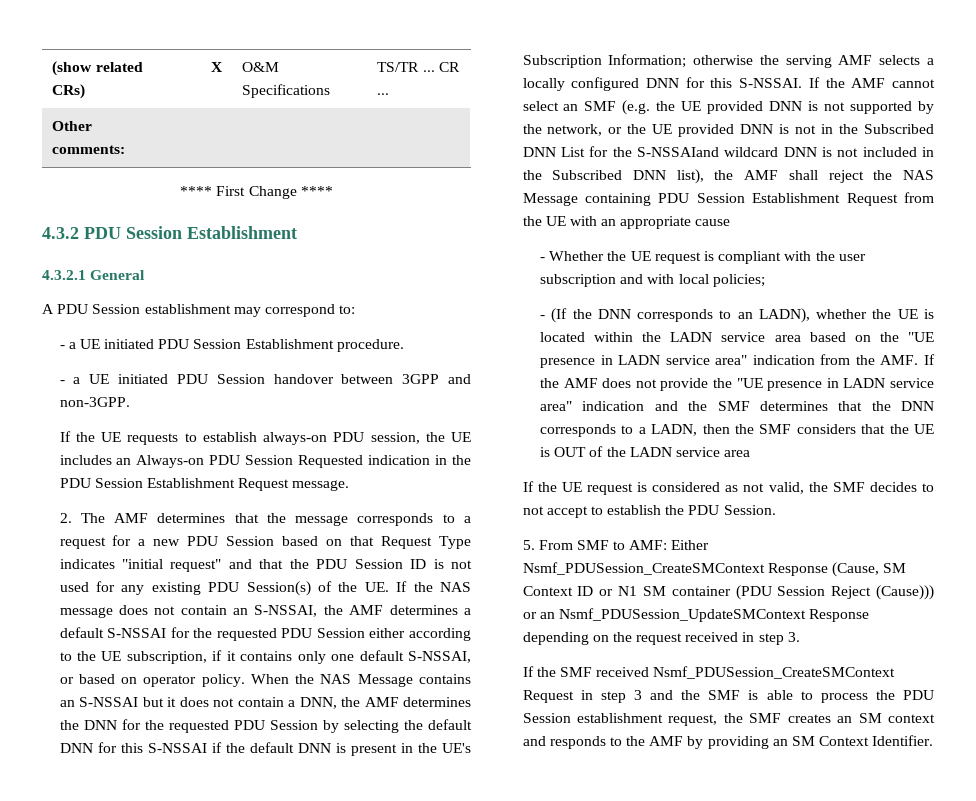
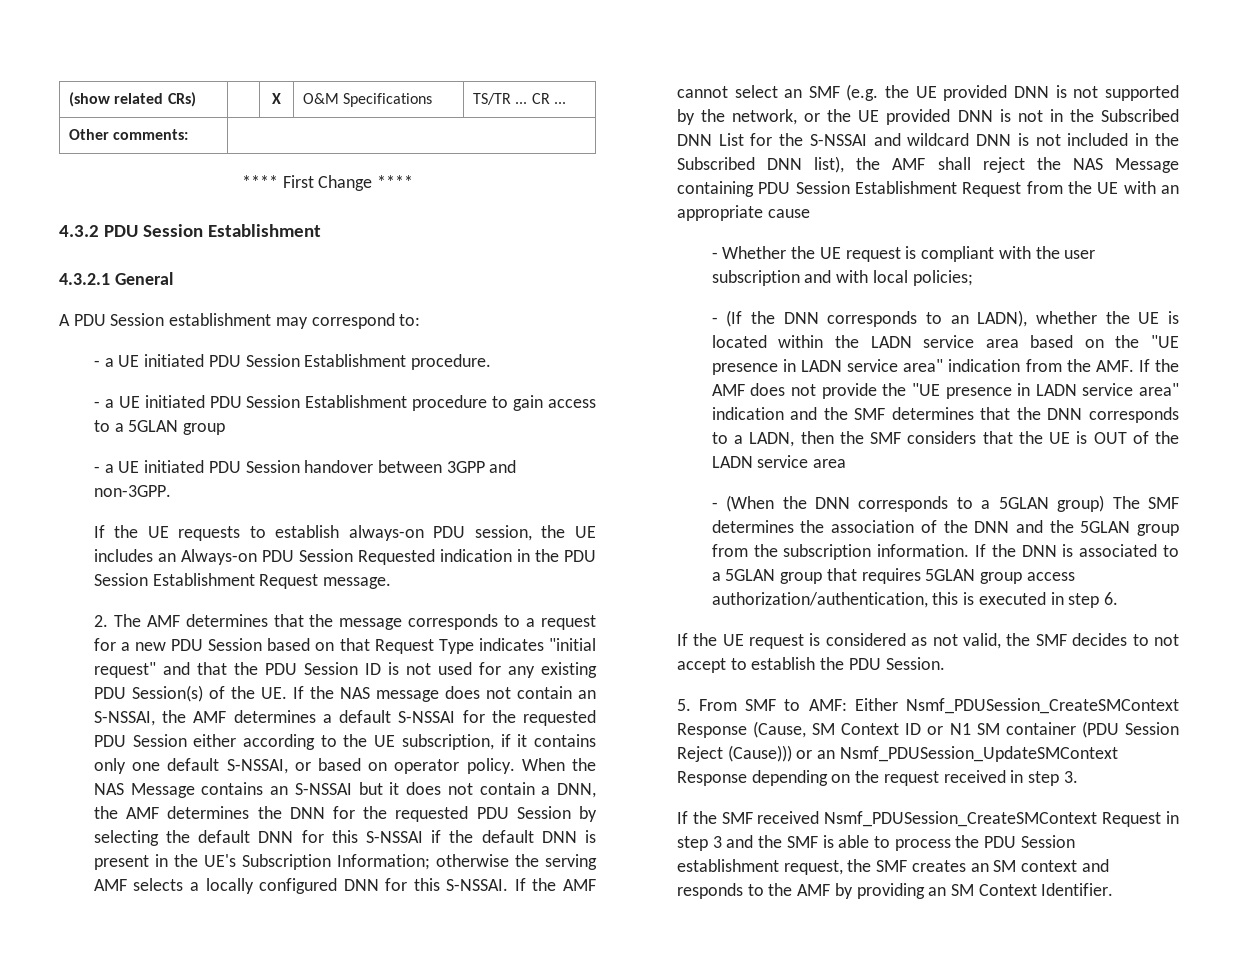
(404, 345) none -> [93,395,596,411] [93,420,226,435] // - a UE initiated PDU Session Establishment procedure to gain access to a 5GLAN group
[636,147,719,157] S-NSSAIand -> [809,133,901,146] S-NSSAI and
(751, 453) none -> [711,495,1179,512] [711,520,1180,536] [711,544,1179,560] [711,568,1075,584] [711,592,1119,608] // - (When the DNN corresponds to a 5GLAN group) The SMF determines the association of the DNN and the 5GLAN group from the subscription information. If the DNN is associated to a 5GLAN group that requires 5GLAN group access authorization/authentication, this is executed in step 6.

